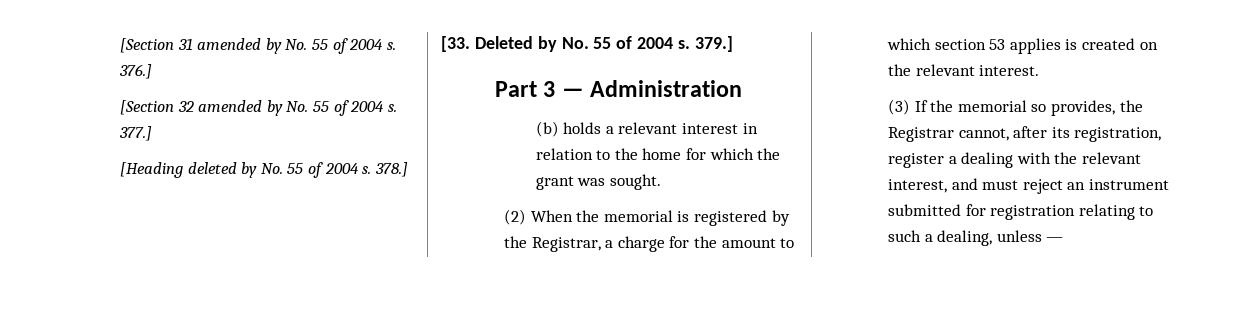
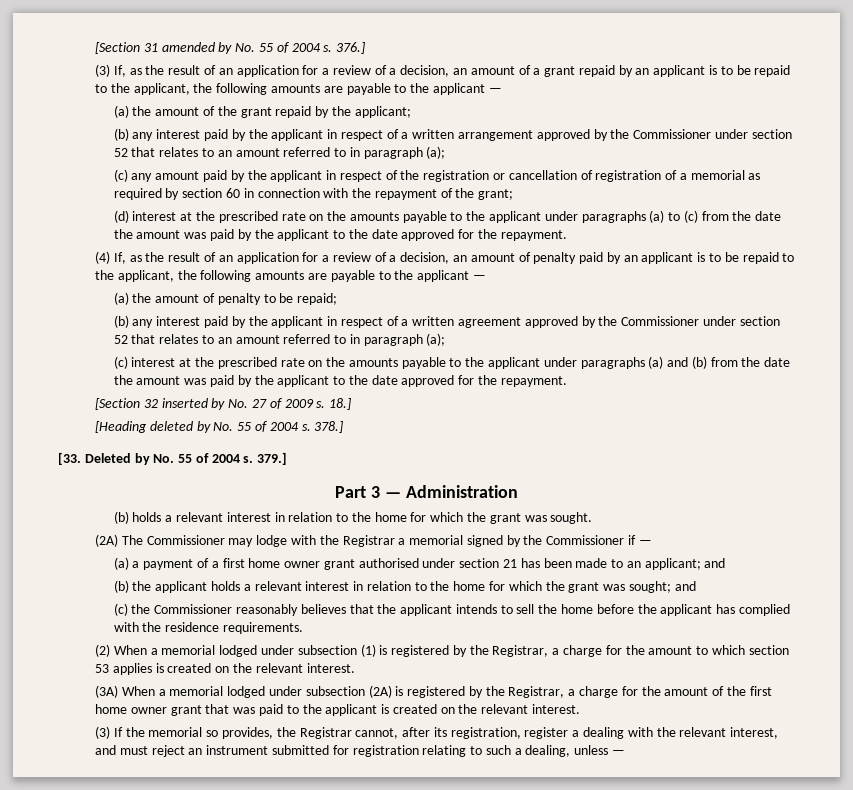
(153, 71) none -> [95,64,791,77] [95,83,502,95] [113,105,411,118] [113,128,792,141] [113,146,446,159] [113,169,761,182] [113,188,514,200] [113,210,782,223] [113,229,567,241] [95,251,795,264] [95,270,486,282] [113,292,338,305] [113,315,780,328] [113,333,446,346] [113,356,791,369] [113,375,567,387] // (3) If, as the result of an application for a review of a decision, an amount of a grant repaid by an applicant is to be repaid to the applicant, the following amounts are payable to the applicant — // (a) the amount of the grant repaid by the applicant; // (b) any interest paid by the applicant in respect of a written arrangement approved by the Commissioner under section 52 that relates to an amount referred to in paragraph (a); // (c) any amount paid by the applicant in respect of the registration or cancellation of registration of a memorial as required by section 60 in connection with the repayment of the grant; // (d) interest at the prescribed rate on the amounts payable to the applicant under paragraphs (a) to (c) from the date the amount was paid by the applicant to the date approved for the repayment. // (4) If, as the result of an application for a review of a decision, an amount of penalty paid by an applicant is to be repaid to the applicant, the following amounts are payable to the applicant — // (a) the amount of penalty to be repaid; // (b) any interest paid by the applicant in respect of a written agreement approved by the Commissioner under section 52 that relates to an amount referred to in paragraph (a); // (c) interest at the prescribed rate on the amounts payable to the applicant under paragraphs (a) and (b) from the date the amount was paid by the applicant to the date approved for the repayment.
[198,100,397,116] [119,126,153,141] amended by No. 55 of 2004 s. 377.] -> [161,398,352,410] inserted by No. 27 of 2009 s. 18.]
[504,209,673,225] (2) When the memorial -> [95,534,652,547] [113,557,726,570] [113,580,696,593] [113,603,790,616] [113,622,303,634] [95,644,376,657] (2A) The Commissioner may lodge with the Registrar a memorial signed by the Commissioner if — // (a) a payment of a first home owner grant authorised under section 21 has been made to an applicant; and // (b) the applicant holds a relevant interest in relation to the home for which the grant was sought; and // (c) the Commissioner reasonably believes that the applicant intends to sell the home before the applicant has complied with the residence requirements. // (2) When a memorial lodged under subsection (1)
(1040, 70) none -> [95,685,772,698] [95,704,581,716] // (3A) When a memorial lodged under subsection (2A) is registered by the Registrar, a charge for the amount of the first home owner grant that was paid to the applicant is created on the relevant interest.

